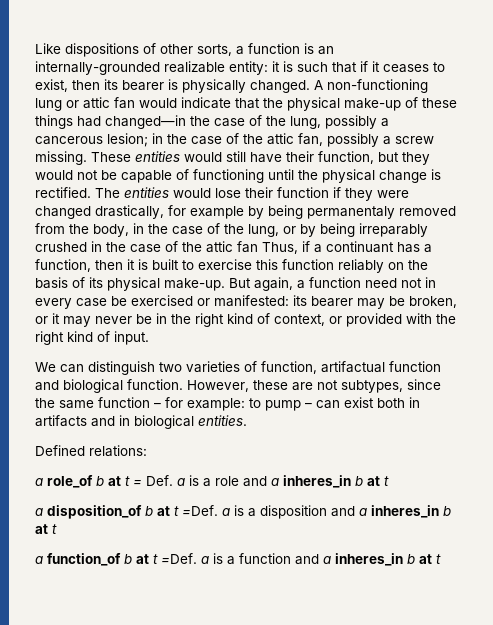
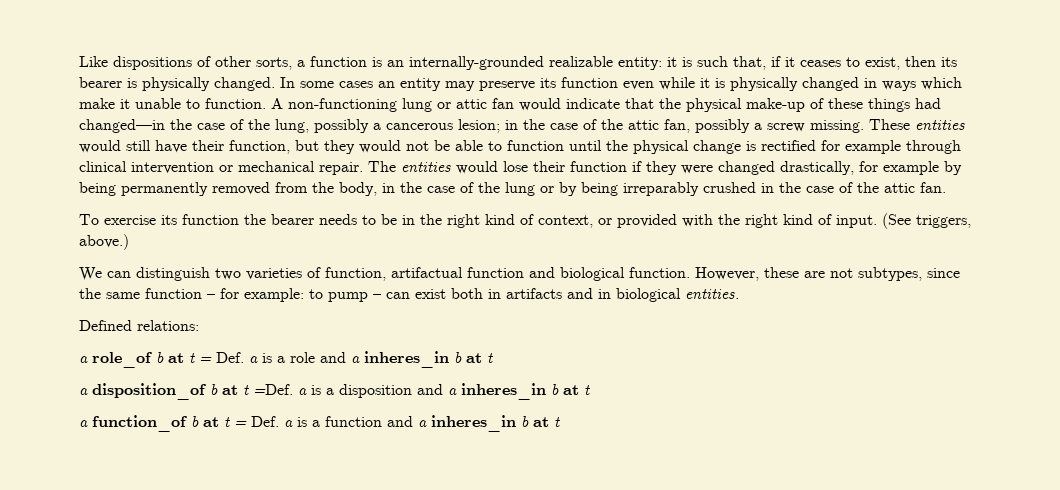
[332,62,357,73] that -> [733,56,766,70] that,
(310, 86) none -> [280,77,962,91] [79,98,266,109] In some cases an entity may preserve its function even while it is physically changed in ways which make it unable to function.
[121,169,264,183] capable of functioning -> [455,140,564,151] able to function
[35,187,91,198] rectified. -> [761,140,961,154] [79,161,363,175] rectified for example through clinical intervention or mechanical repair.
[307,206,395,219] permanentaly -> [121,182,208,196] permanently
[248,224,279,237] lung, -> [505,182,535,196] lung
[237,241,432,254] [35,259,428,273] [35,277,436,291] [35,295,457,309] [35,313,132,327] fan Thus, if a continuant has a function, then it is built to exercise this function reliably on the basis of its physical make-up. But again, a function need not in every case be exercised or manifested: its bearer may be broken, or it may never -> [920,182,946,193] [79,214,376,225] fan. // To exercise its function the bearer needs to
(149, 338) none -> [882,213,971,229] [79,234,129,250] (See triggers, above.)
[161,553,197,564] =Def. -> [234,416,279,427] = Def.

